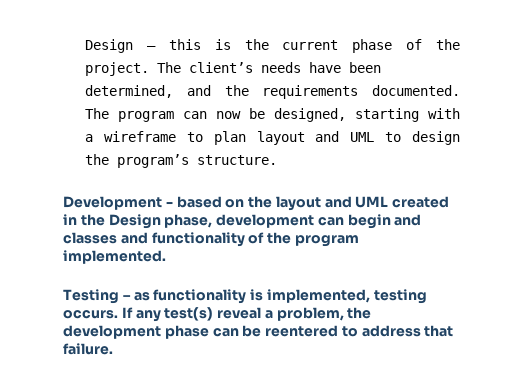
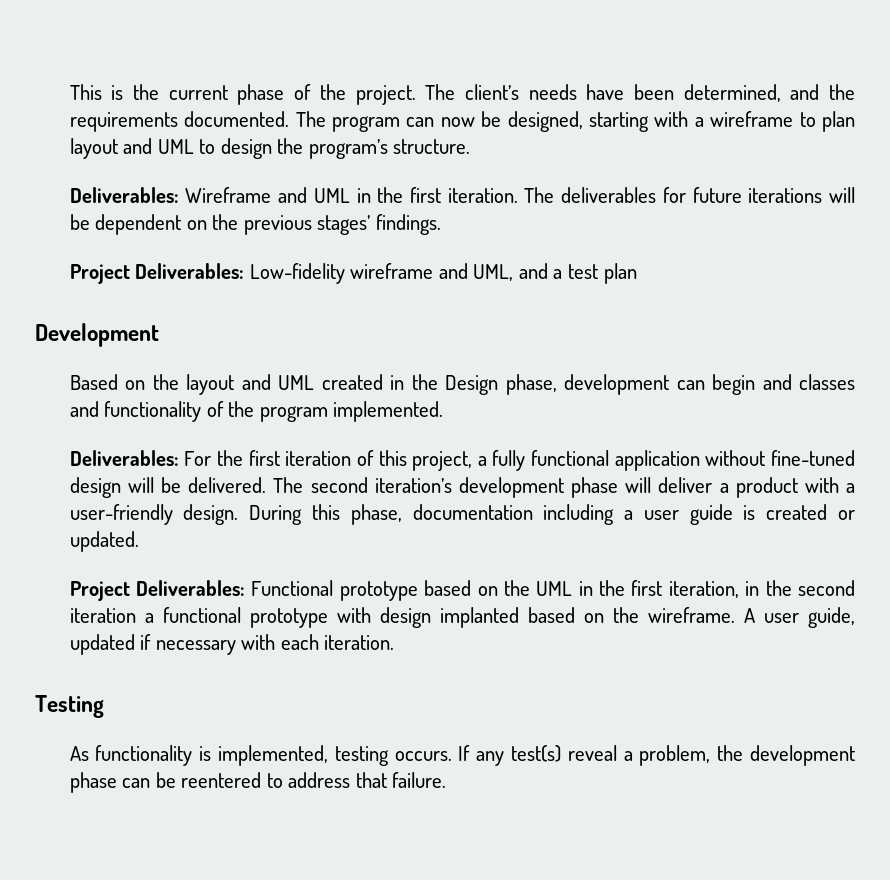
[85,39,201,53] Design – this -> [69,84,102,100] This
(278, 160) none -> [69,187,855,203] [69,214,441,235] [69,263,637,284] // Deliverables: Wireframe and UML in the first iteration. The deliverables for future iterations will be dependent on the previous stages’ findings. // Project Deliverables: Low-fidelity wireframe and UML, and a test plan
[165,196,222,208] - based -> [69,374,118,390] // Based
(166, 257) none -> [69,450,855,471] [69,477,855,498] [69,504,855,525] [69,531,139,552] [69,580,856,601] [69,607,856,628] [69,634,395,655] // Deliverables: For the first iteration of this project, a fully functional application without fine-tuned design will be delivered. The second iteration’s development phase will deliver a product with a user-friendly design. During this phase, documentation including a user guide is created or updated. // Project Deliverables: Functional prototype based on the UML in the first iteration, in the second iteration a functional prototype with design implanted based on the wireframe. A user guide, updated if necessary with each iteration.
[122,292,150,301] – as -> [69,746,89,761] // As

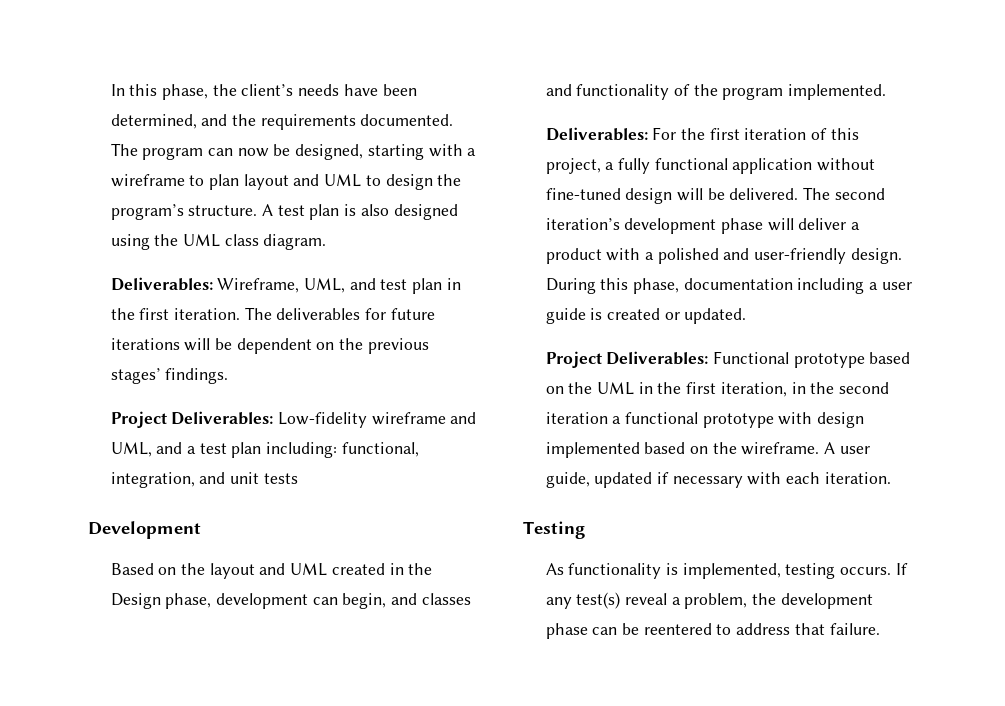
[69,84,456,105] This is the current phase of the project. The -> [110,84,237,100] In this phase, the
[69,187,350,203] // Deliverables: Wireframe and UML -> [261,204,458,220] [110,234,327,250] [110,277,443,294] A test plan is also designed using the UML class diagram. // Deliverables: Wireframe, UML, and test plan
(637, 273) none -> [266,442,419,458] [110,472,298,488] including: functional, integration, and unit tests
[712,374,756,395] begin -> [342,593,387,609] begin,
(855, 488) none -> [657,248,750,264] polished and
[439,607,519,628] implanted -> [545,442,640,458] implemented

